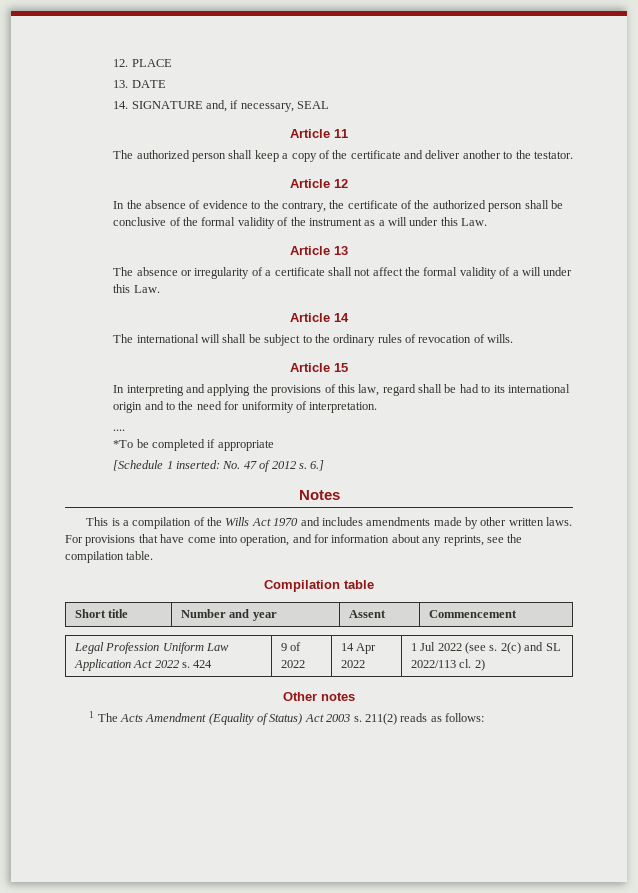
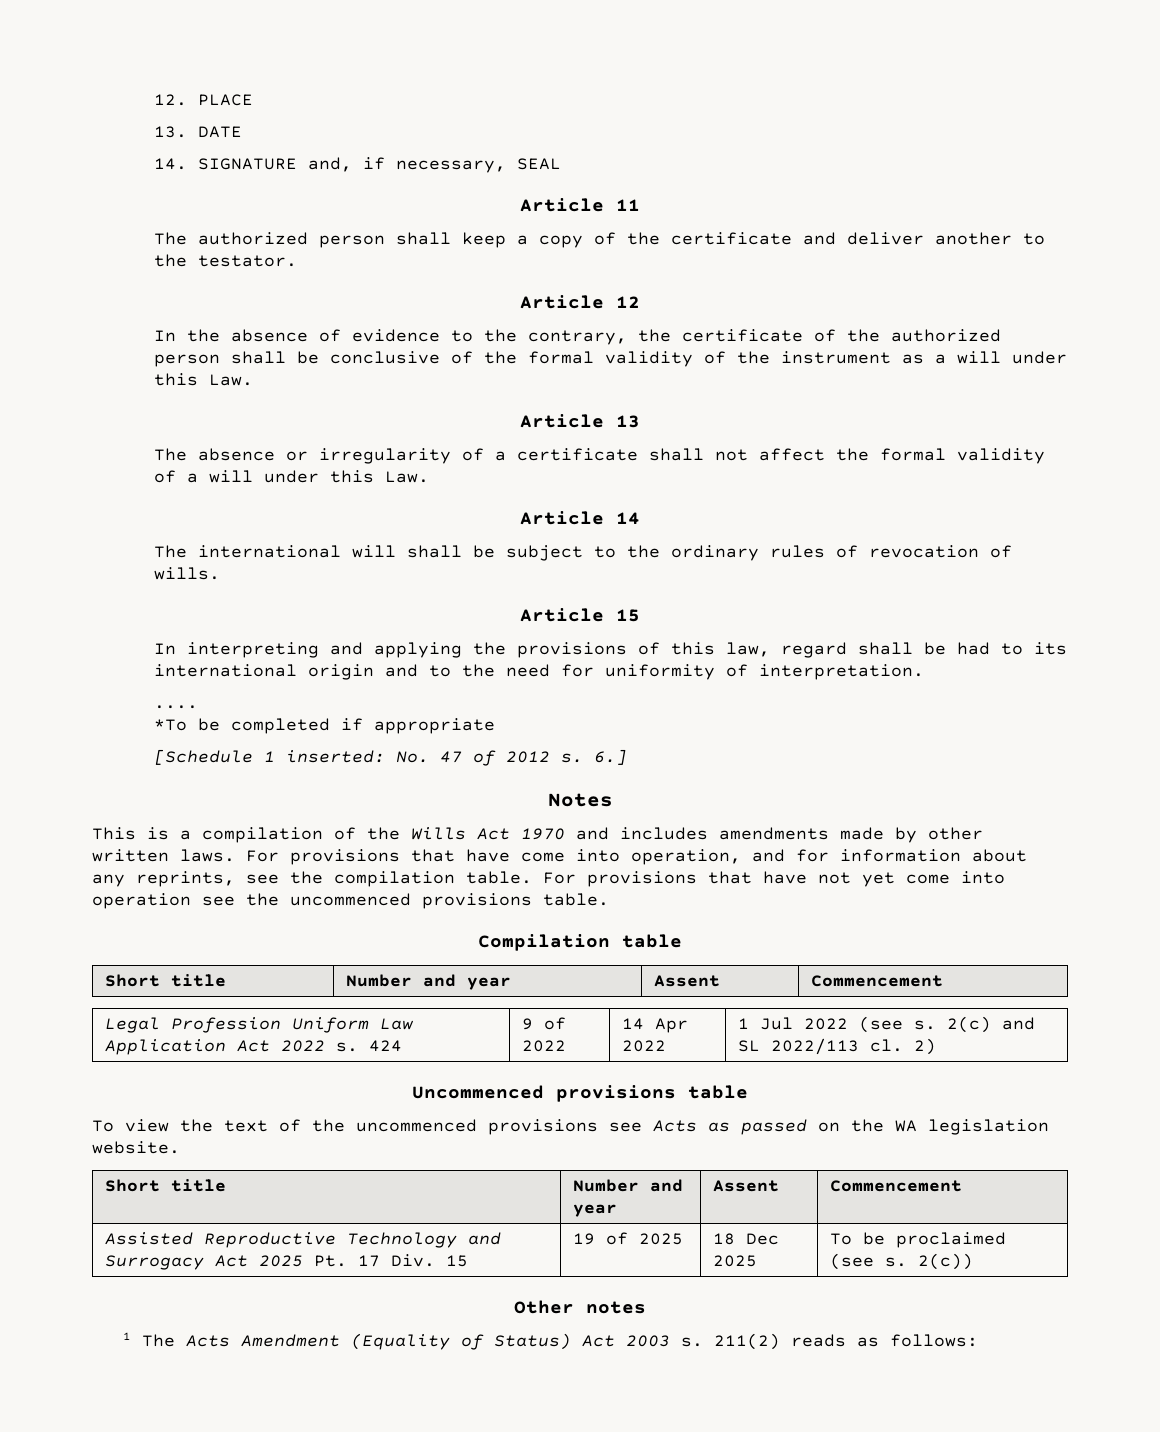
(154, 555) none -> [543,871,1005,887] [92,893,609,909] For provisions that have not yet come into operation see the uncommenced provisions table.
(485, 665) none -> [412,1085,748,1102] [92,1119,1049,1135] [92,1141,180,1154] [105,1179,227,1192] [573,1179,684,1192] [573,1204,618,1217] [713,1180,780,1192] [830,1180,963,1192] [105,1232,502,1248] [105,1254,469,1270] [573,1232,684,1245] [713,1233,780,1245] [713,1255,758,1267] [830,1232,1007,1248] [830,1253,974,1270] // Uncommenced provisions table // To view the text of the uncommenced provisions see Acts as passed on the WA legislation website. // Short title | Number and year | Assent | Commencement // Assisted Reproductive Technology and Surrogacy Act 2025 Pt. 17 Div. 15 | 19 of 2025 | 18 Dec 2025 | To be proclaimed (see s. 2(c))

